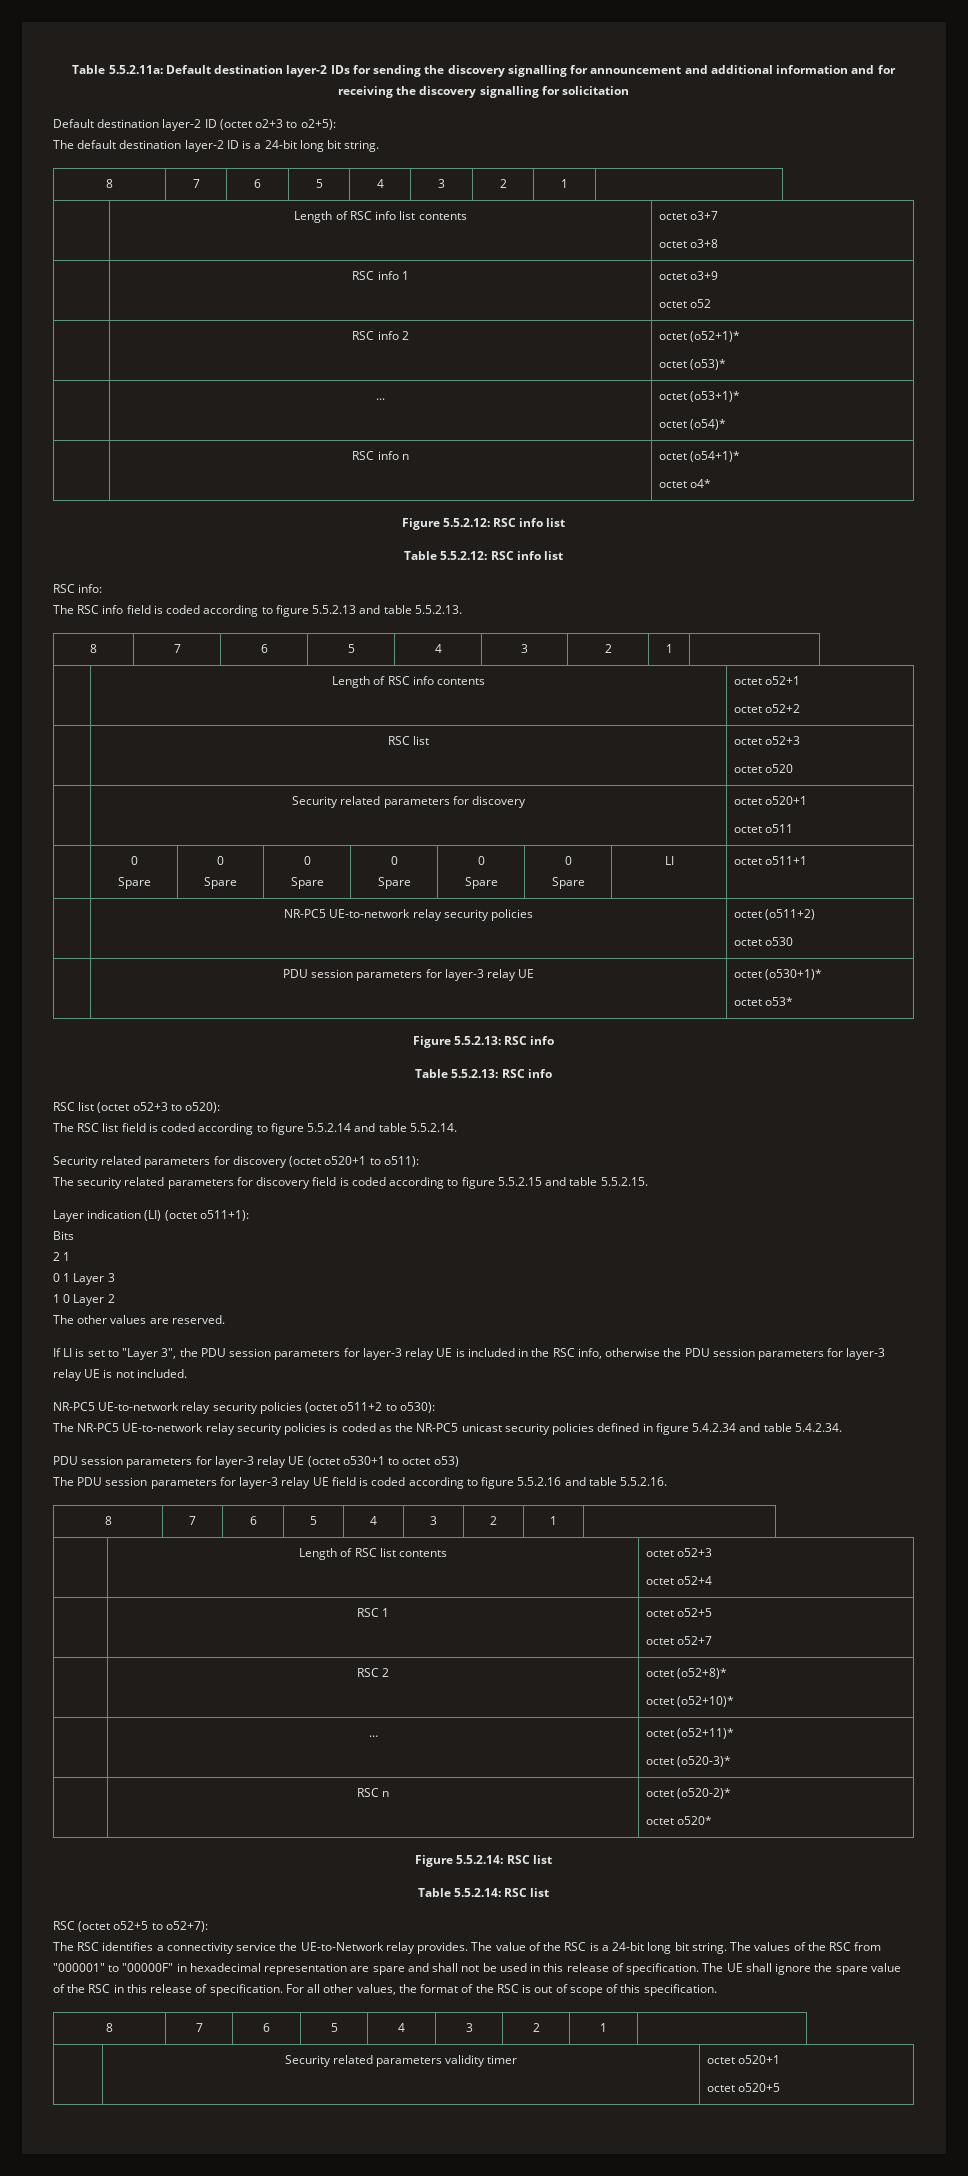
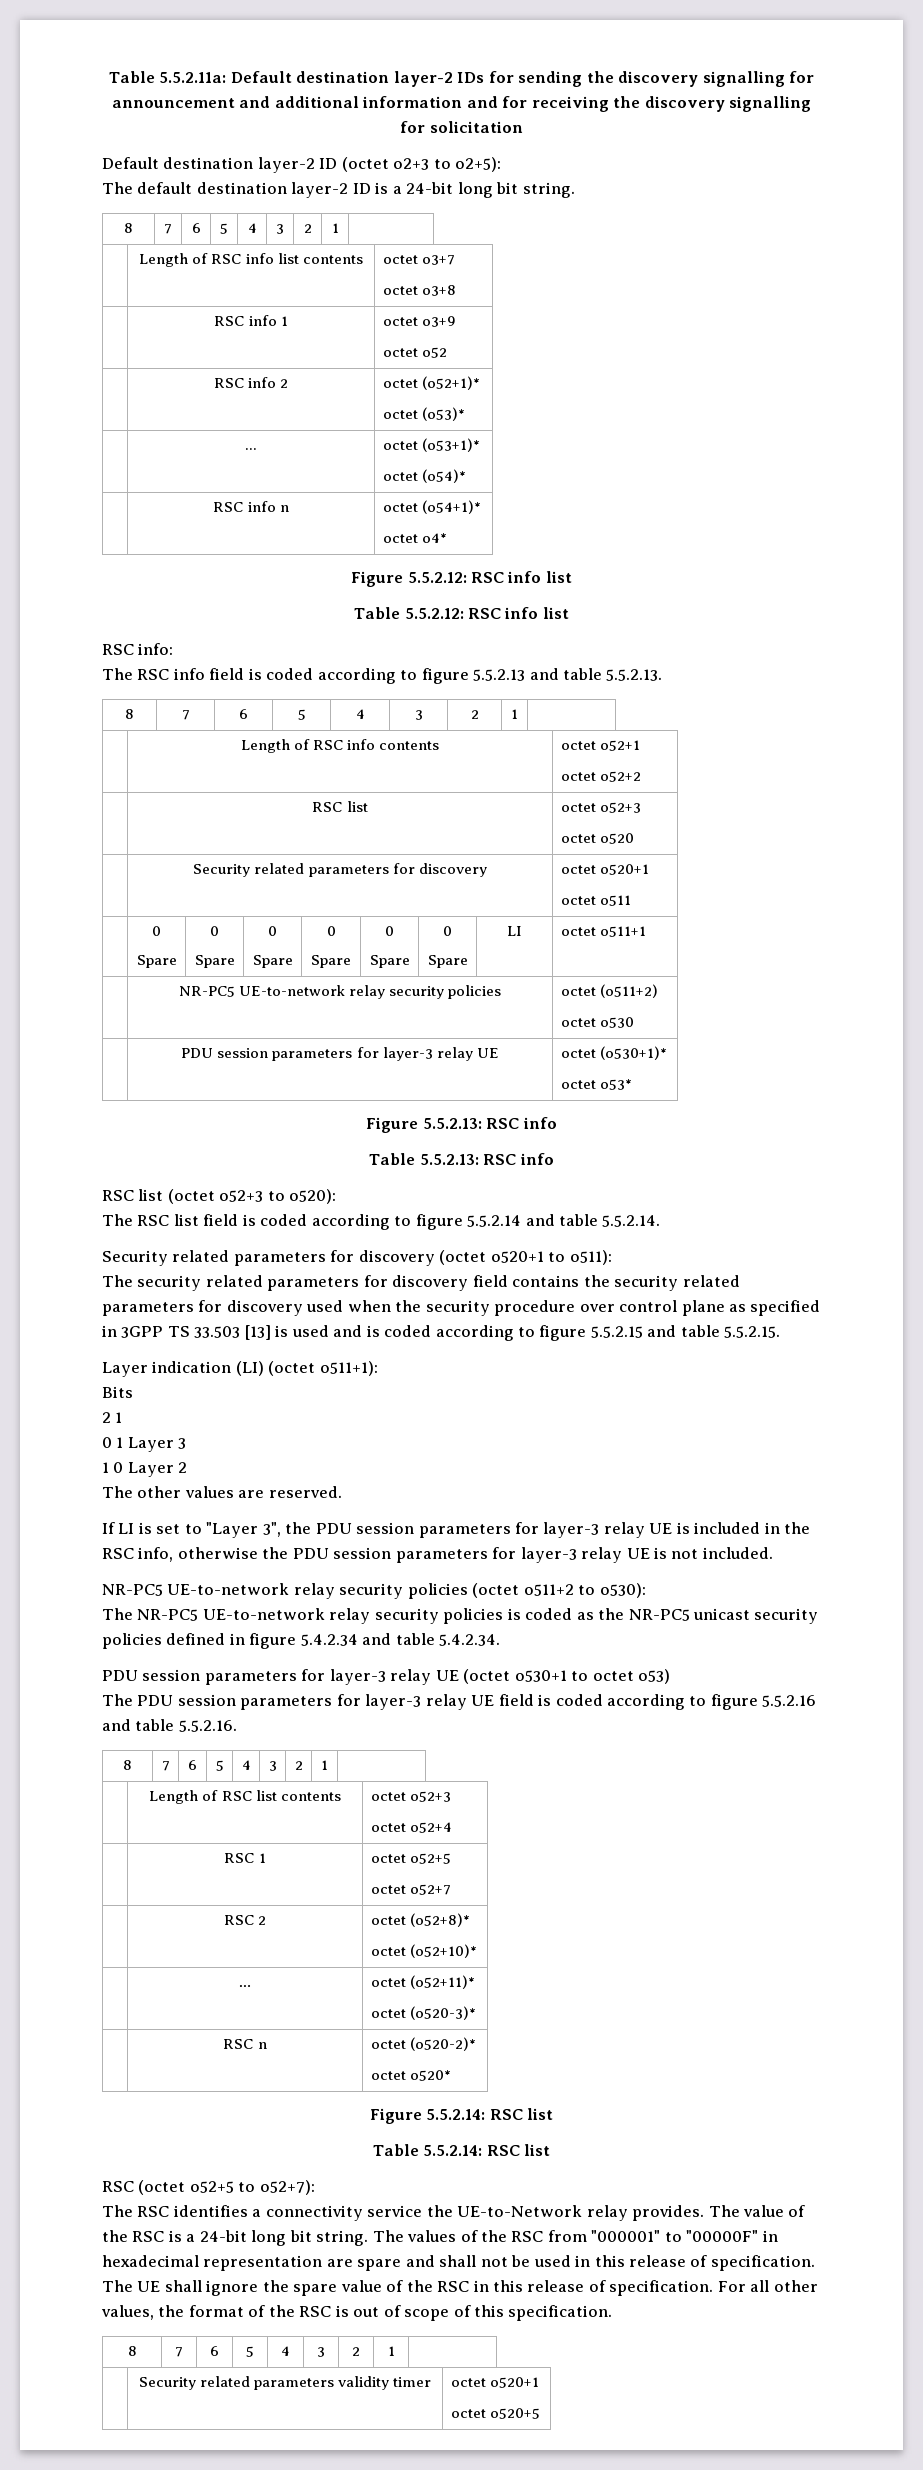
(337, 1181) none -> [512,1275,740,1291] [102,1300,821,1316] [102,1325,363,1340] contains the security related parameters for discovery used when the security procedure over control plane as specified in 3GPP TS 33.503 [13] is used and

